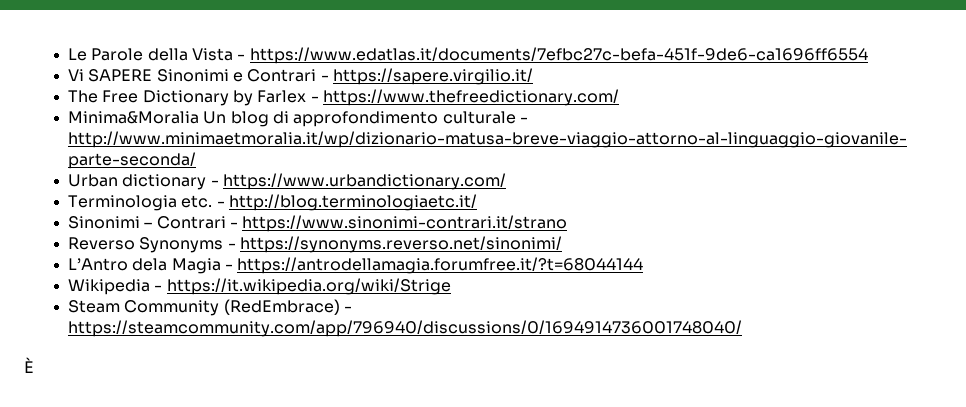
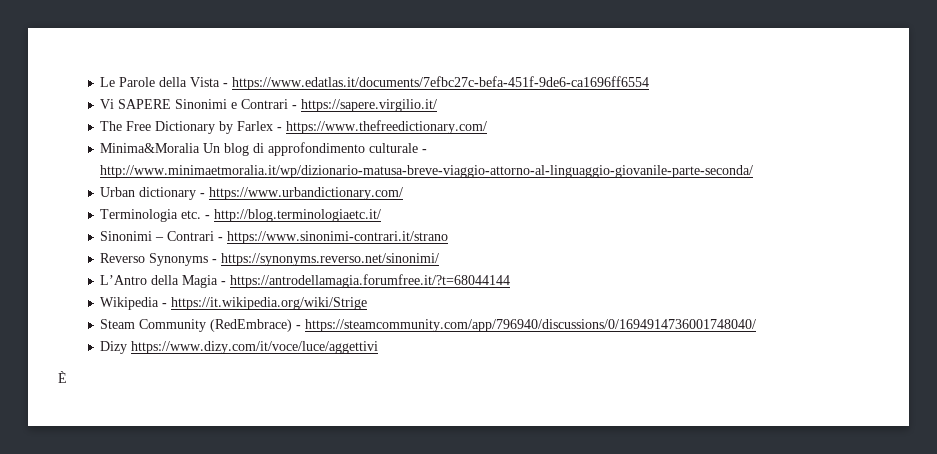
[132,258,168,271] dela -> [151,275,180,285] della
(743, 328) none -> [100,341,379,354] // Dizy https://www.dizy.com/it/voce/luce/aggettivi

